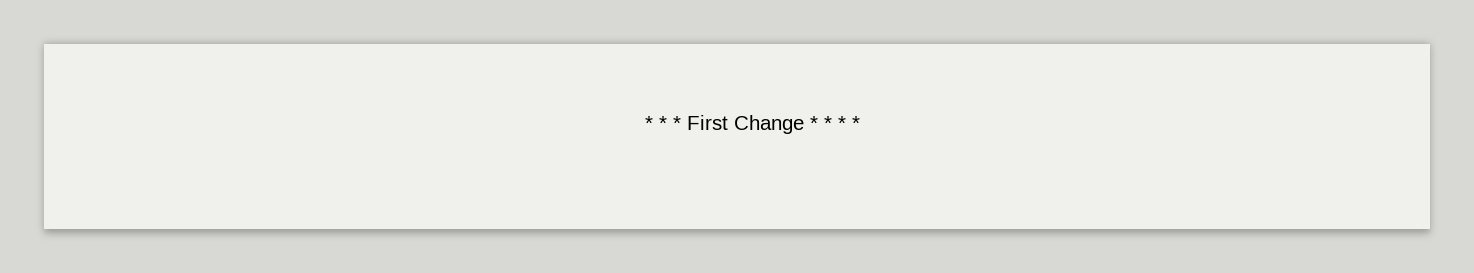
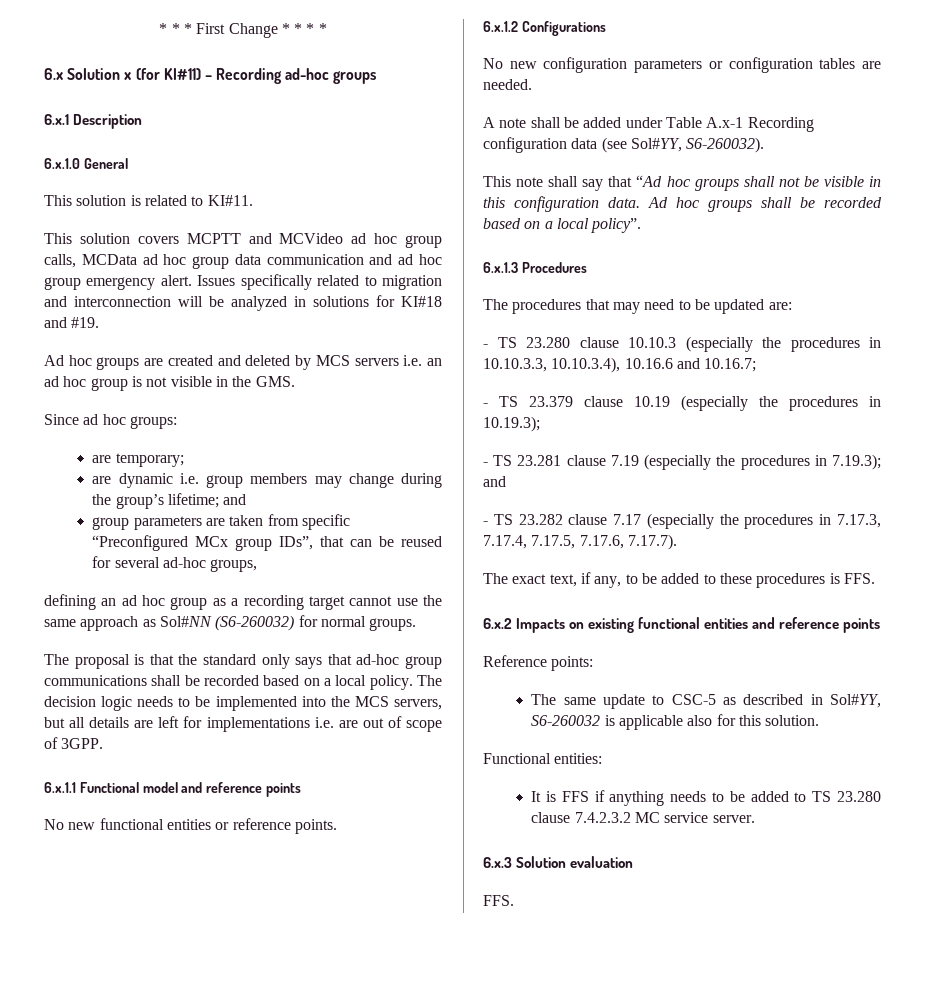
(860, 123) none -> [44,68,377,84] [44,114,143,129] [44,158,128,169] [44,195,253,206] [44,233,442,248] [44,254,442,269] [44,274,442,290] [44,295,442,311] [44,317,100,328] [44,355,443,370] [44,376,295,391] [44,414,177,429] [92,453,184,467] [92,473,442,488] [92,493,247,509] [92,514,350,530] [92,535,443,551] [92,556,258,572] [44,594,443,610] [44,615,417,631] [44,654,442,669] [44,675,442,690] [44,696,442,711] [44,716,442,732] [44,737,104,749] [44,782,301,797] [44,818,337,834] [483,21,606,36] [483,57,881,73] [483,79,532,90] [483,117,814,132] [483,137,765,153] [483,175,881,191] [483,196,882,212] [483,218,642,233] [483,262,587,273] [483,299,792,314] [483,336,881,352] [483,357,757,373] [483,395,881,411] [483,416,540,432] [483,454,881,470] [483,476,506,487] [483,513,881,529] [483,534,677,550] [483,572,875,588] [483,617,881,633] [483,655,594,671] [531,694,881,709] [531,714,820,730] [483,753,603,764] [531,790,882,806] [531,812,755,823] [483,856,634,868] [483,895,514,906] // 6.x Solution x (for KI#11) – Recording ad-hoc groups // 6.x.1 Description // 6.x.1.0 General // This solution is related to KI#11. // This solution covers MCPTT and MCVideo ad hoc group calls, MCData ad hoc group data communication and ad hoc group emergency alert. Issues specifically related to migration and interconnection will be analyzed in solutions for KI#18 and #19. // Ad hoc groups are created and deleted by MCS servers i.e. an ad hoc group is not visible in the GMS. // Since ad hoc groups: // are temporary; // are dynamic i.e. group members may change during the group’s lifetime; and // group parameters are taken from specific “Preconfigured MCx group IDs”, that can be reused for several ad-hoc groups, // defining an ad hoc group as a recording target cannot use the same approach as Sol#NN (S6-260032) for normal groups. // The proposal is that the standard only says that ad-hoc group communications shall be recorded based on a local policy. The decision logic needs to be implemented into the MCS servers, but all details are left for implementations i.e. are out of scope of 3GPP. // 6.x.1.1 Functional model and reference points // No new functional entities or reference points. // 6.x.1.2 Configurations // No new configuration parameters or configuration tables are needed. // A note shall be added under Table A.x-1 Recording configuration data (see Sol#YY, S6-260032). // This note shall say that “Ad hoc groups shall not be visible in this configuration data. Ad hoc groups shall be recorded based on a local policy”. // 6.x.1.3 Procedures // The procedures that may need to be updated are: // - TS 23.280 clause 10.10.3 (especially the procedures in 10.10.3.3, 10.10.3.4), 10.16.6 and 10.16.7; // - TS 23.379 clause 10.19 (especially the procedures in 10.19.3); // - TS 23.281 clause 7.19 (especially the procedures in 7.19.3); and // - TS 23.282 clause 7.17 (especially the procedures in 7.17.3, 7.17.4, 7.17.5, 7.17.6, 7.17.7). // The exact text, if any, to be added to these procedures is FFS. // 6.x.2 Impacts on existing functional entities and reference points // Reference points: // The same update to CSC-5 as described in Sol#YY, S6-260032 is applicable also for this solution. // Functional entities: // It is FFS if anything needs to be added to TS 23.280 clause 7.4.2.3.2 MC service server. // 6.x.3 Solution evaluation // FFS.

